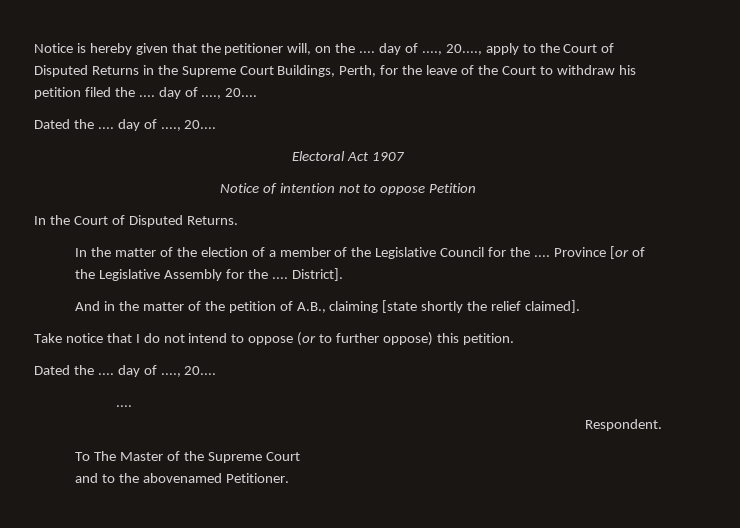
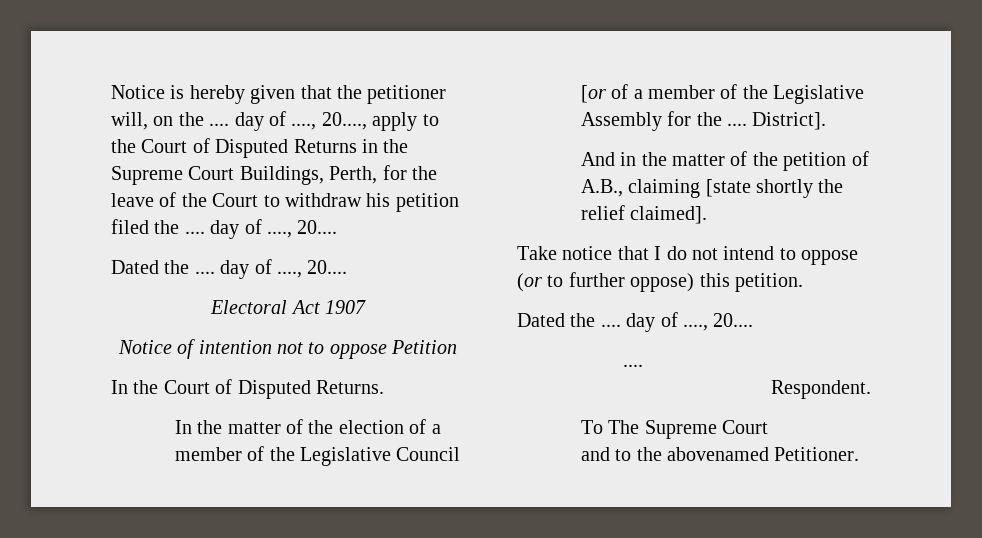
[488,246,629,259] for the .... Province [or -> [580,84,716,103] [or of a member
[120,451,204,461] Master of the -> (640, 427) none

